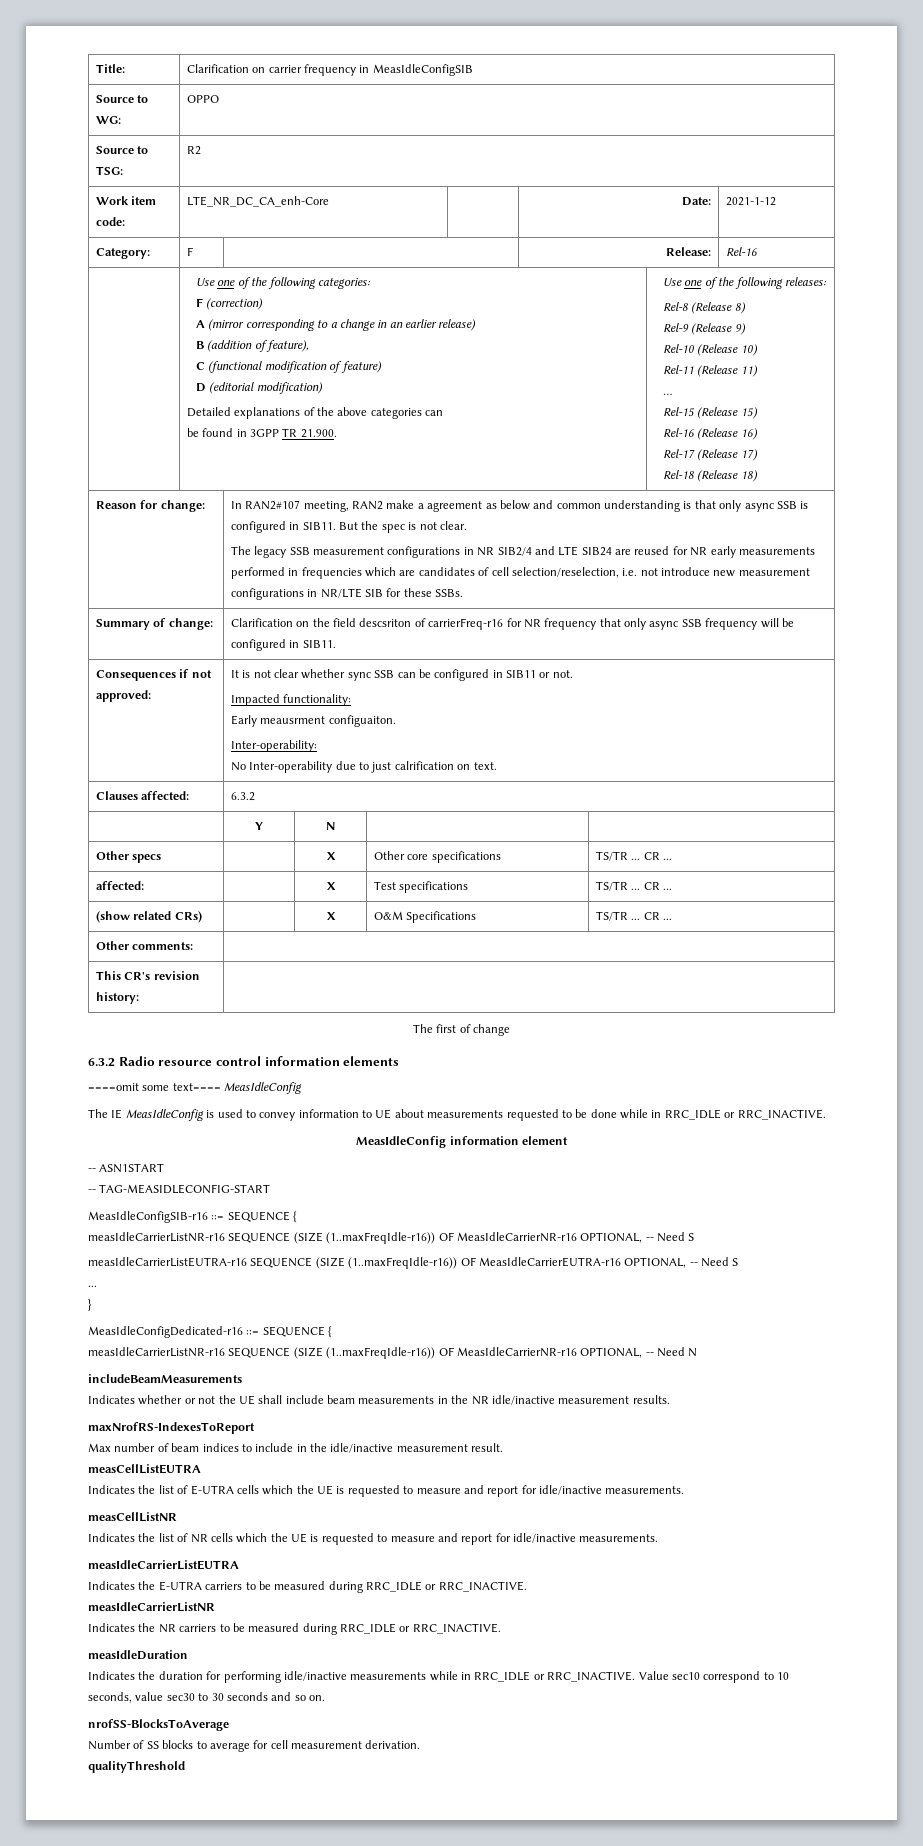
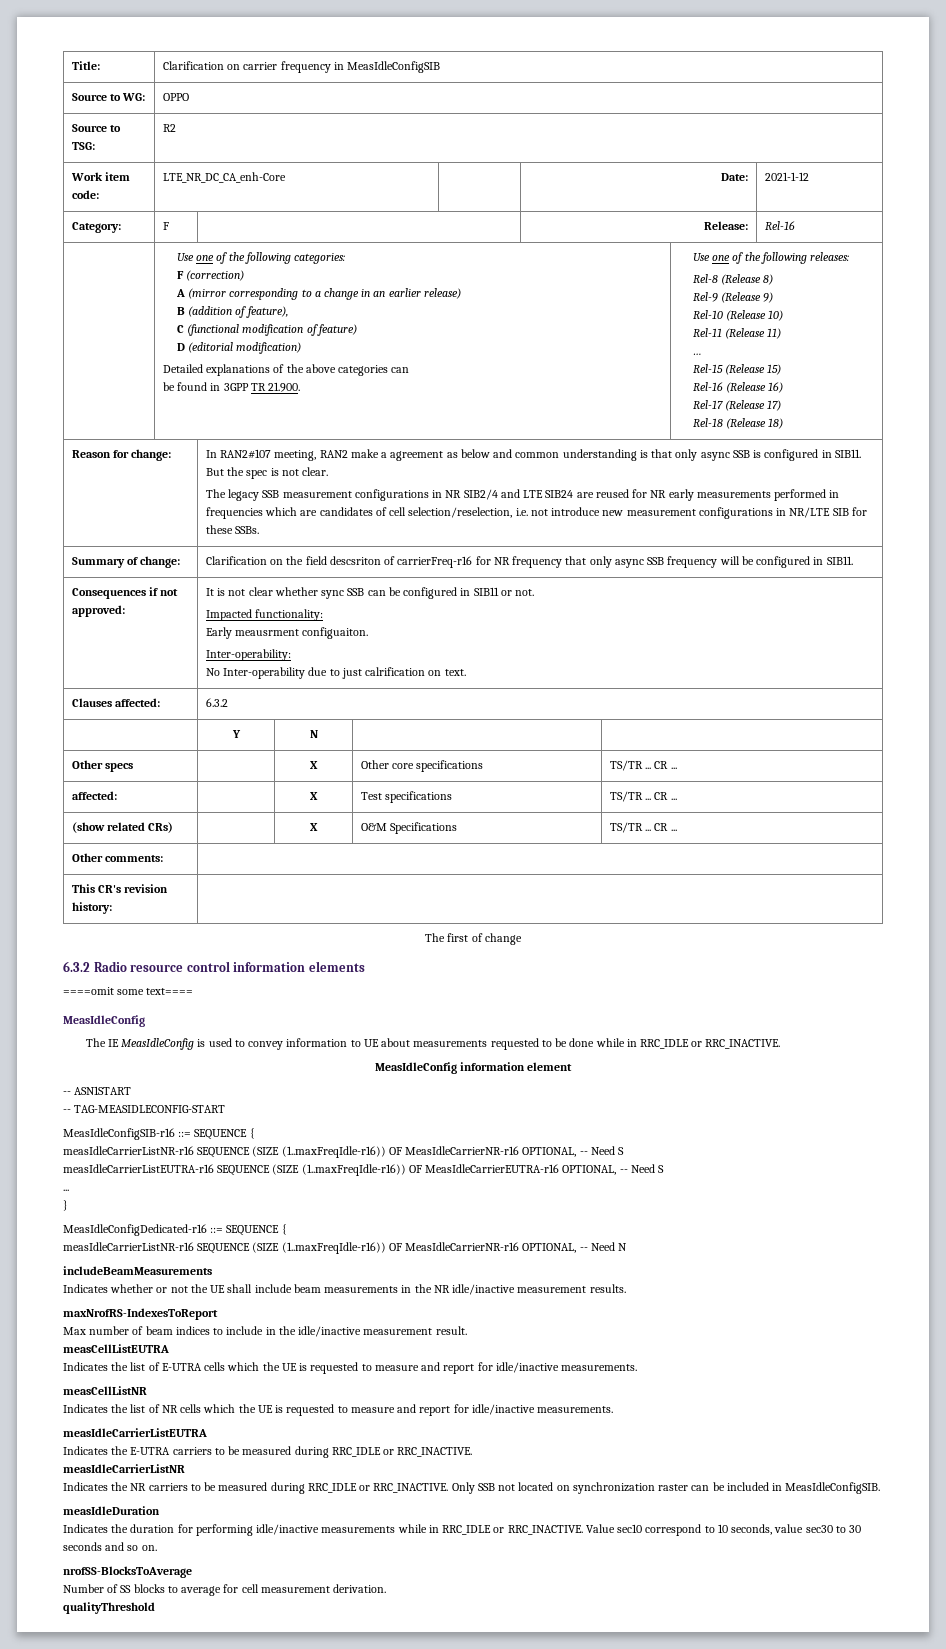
(221, 1087) none -> (194, 991) //
(501, 1628) none -> [451,1482,881,1494] Only SSB not located on synchronization raster can be included in MeasIdleConfigSIB.

